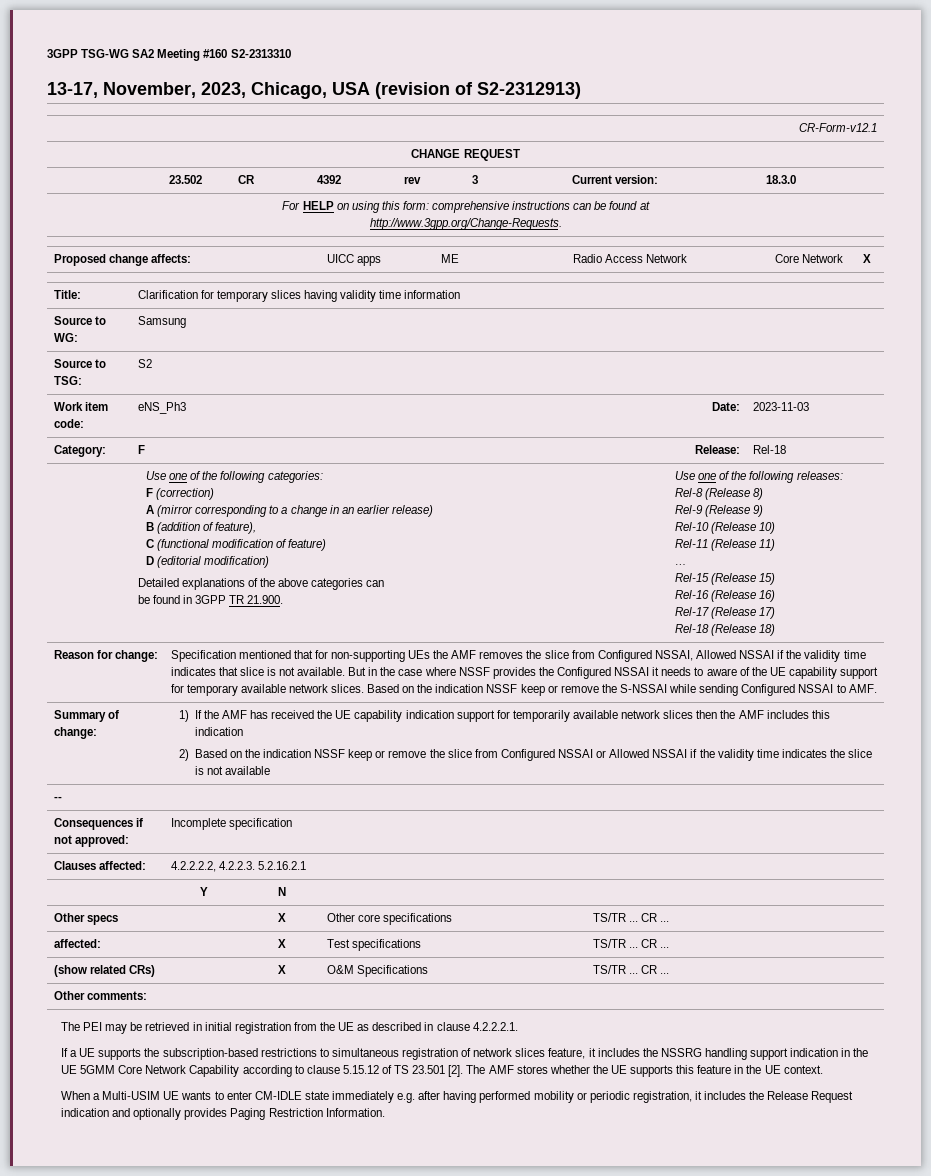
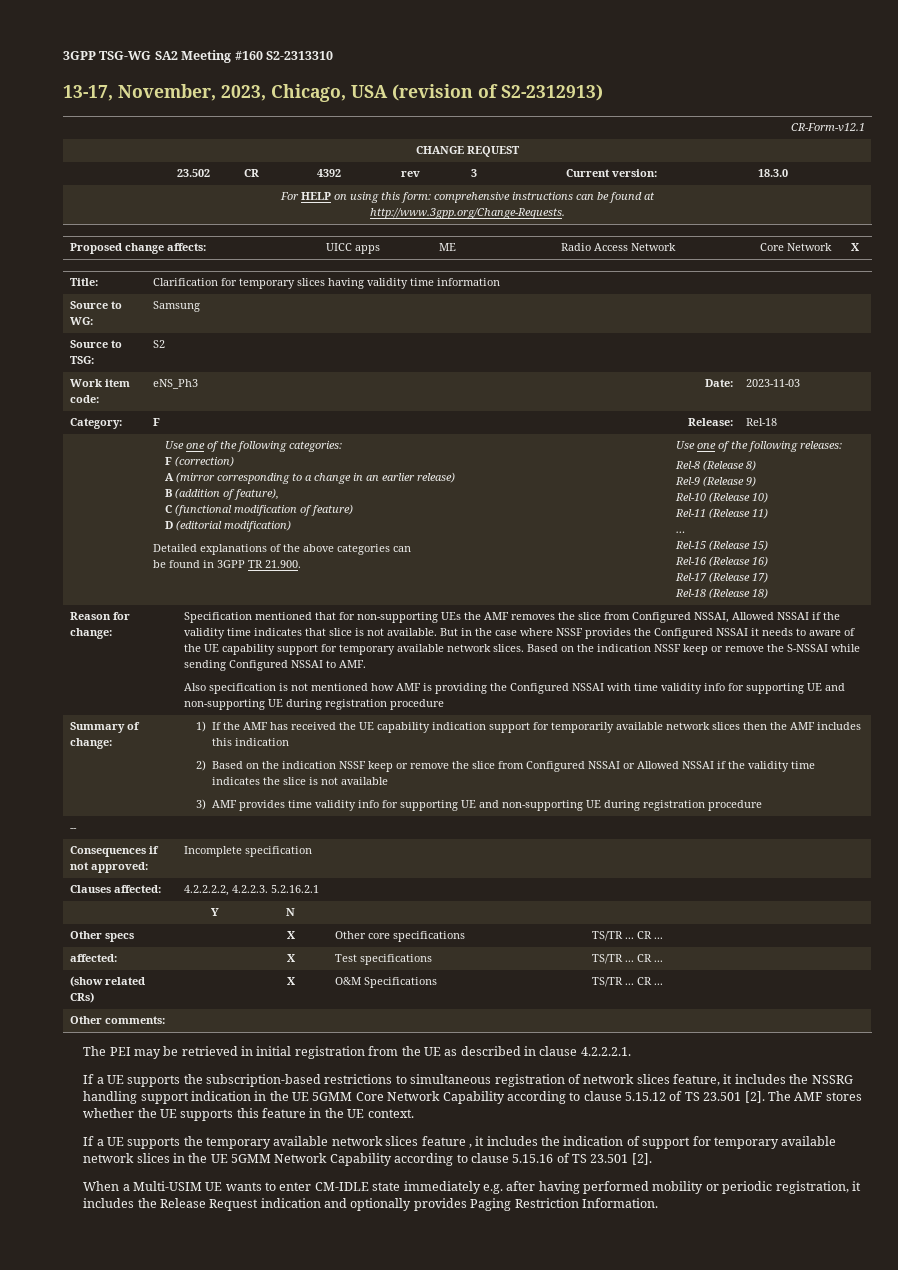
(877, 688) none -> [184,683,846,694] [184,699,445,710] // Also specification is not mentioned how AMF is providing the Configured NSSAI with time validity info for supporting UE and non-supporting UE during registration procedure
(270, 770) none -> [196,799,762,811] // 3) AMF provides time validity info for supporting UE and non-supporting UE during registration procedure
(823, 1069) none -> [83,1136,837,1149] [83,1153,652,1166] // If a UE supports the temporary available network slices feature , it includes the indication of support for temporary available network slices in the UE 5GMM Network Capability according to clause 5.15.16 of TS 23.501 [2].

